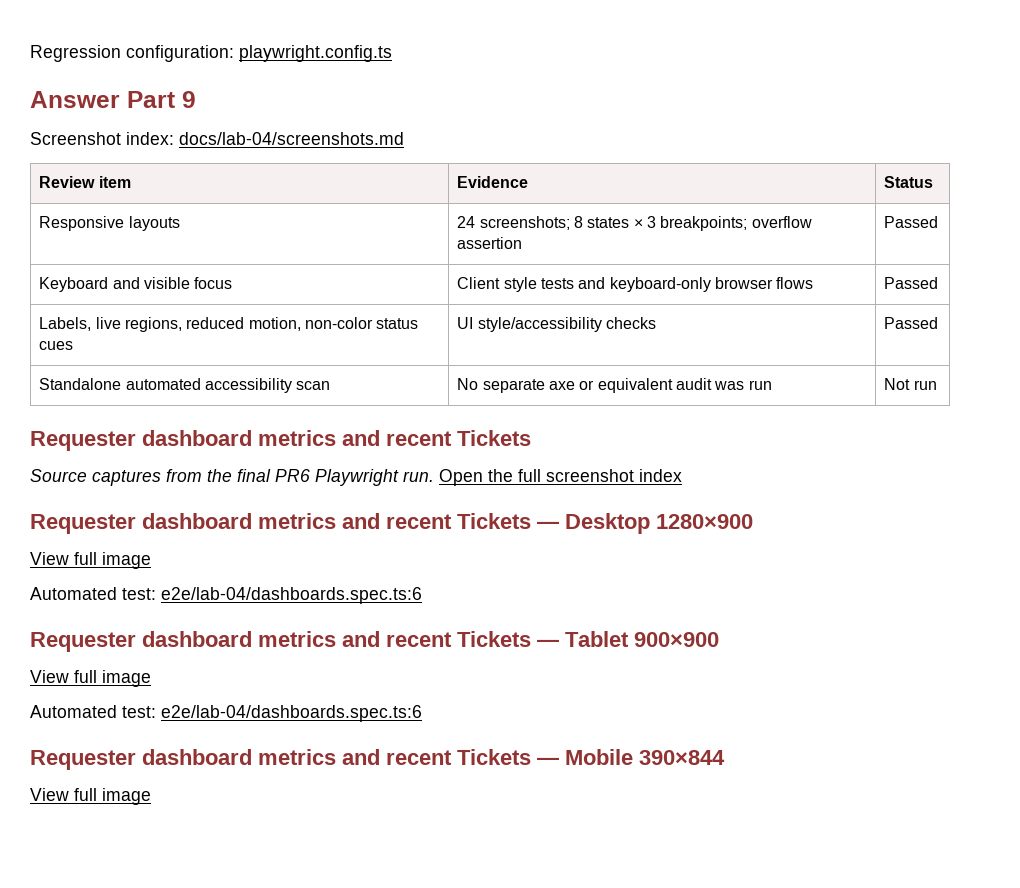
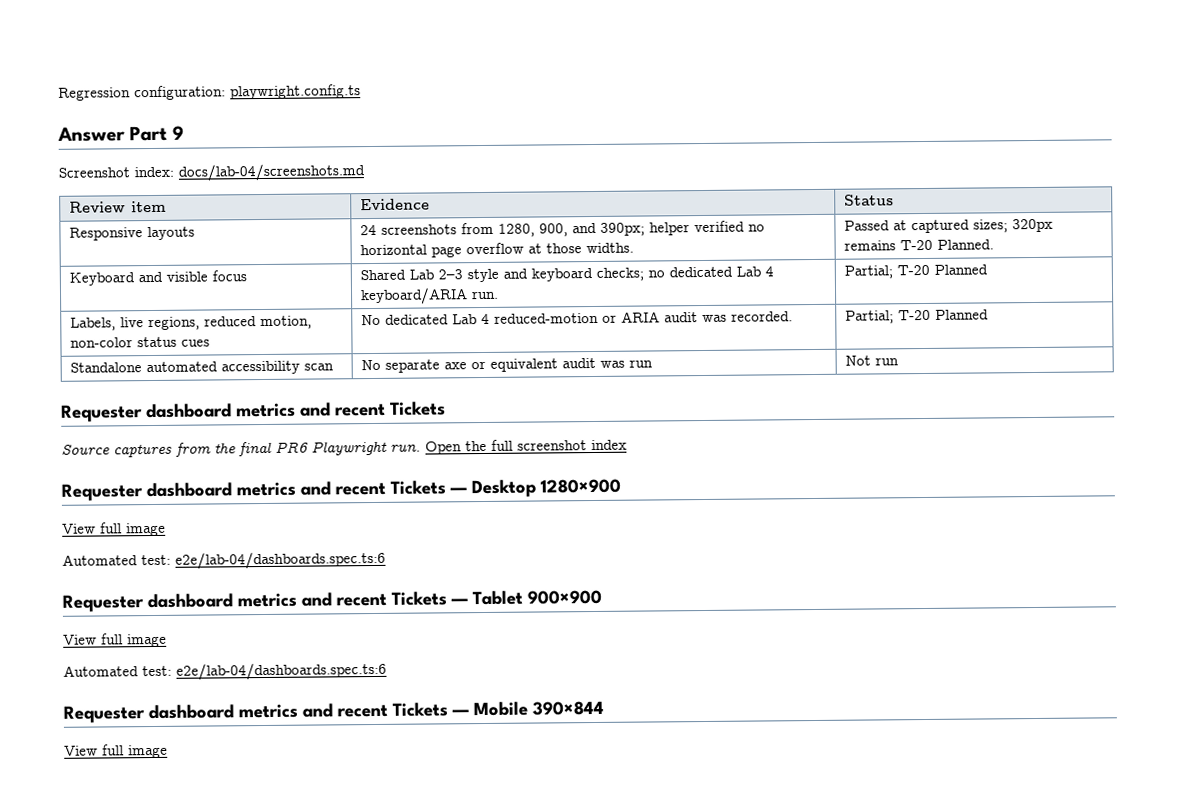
[479,216,812,231] [457,237,523,249] [884,216,939,228] [39,277,233,292] [457,277,814,292] [884,277,939,289] screenshots; 8 states × 3 breakpoints; overflow assertion | Passed // Keyboard and visible focus | Client style tests and keyboard-only browser flows | Passed -> [381,220,766,237] [360,242,635,258] [844,218,1054,234] [844,239,995,251] [69,270,248,286] [360,266,775,283] [360,287,500,306] [844,264,989,279] screenshots from 1280, 900, and 390px; helper verified no horizontal page overflow at those widths. | Passed at captured sizes; 320px remains T-20 Planned. // Keyboard and visible focus | Shared Lab 2–3 style and keyboard checks; no dedicated Lab 4 keyboard/ARIA run. | Partial; T-20 Planned
[457,317,657,332] [884,317,939,329] UI style/accessibility checks | Passed -> [361,311,794,326] [845,309,990,324] No dedicated Lab 4 reduced-motion or ARIA audit was recorded. | Partial; T-20 Planned

